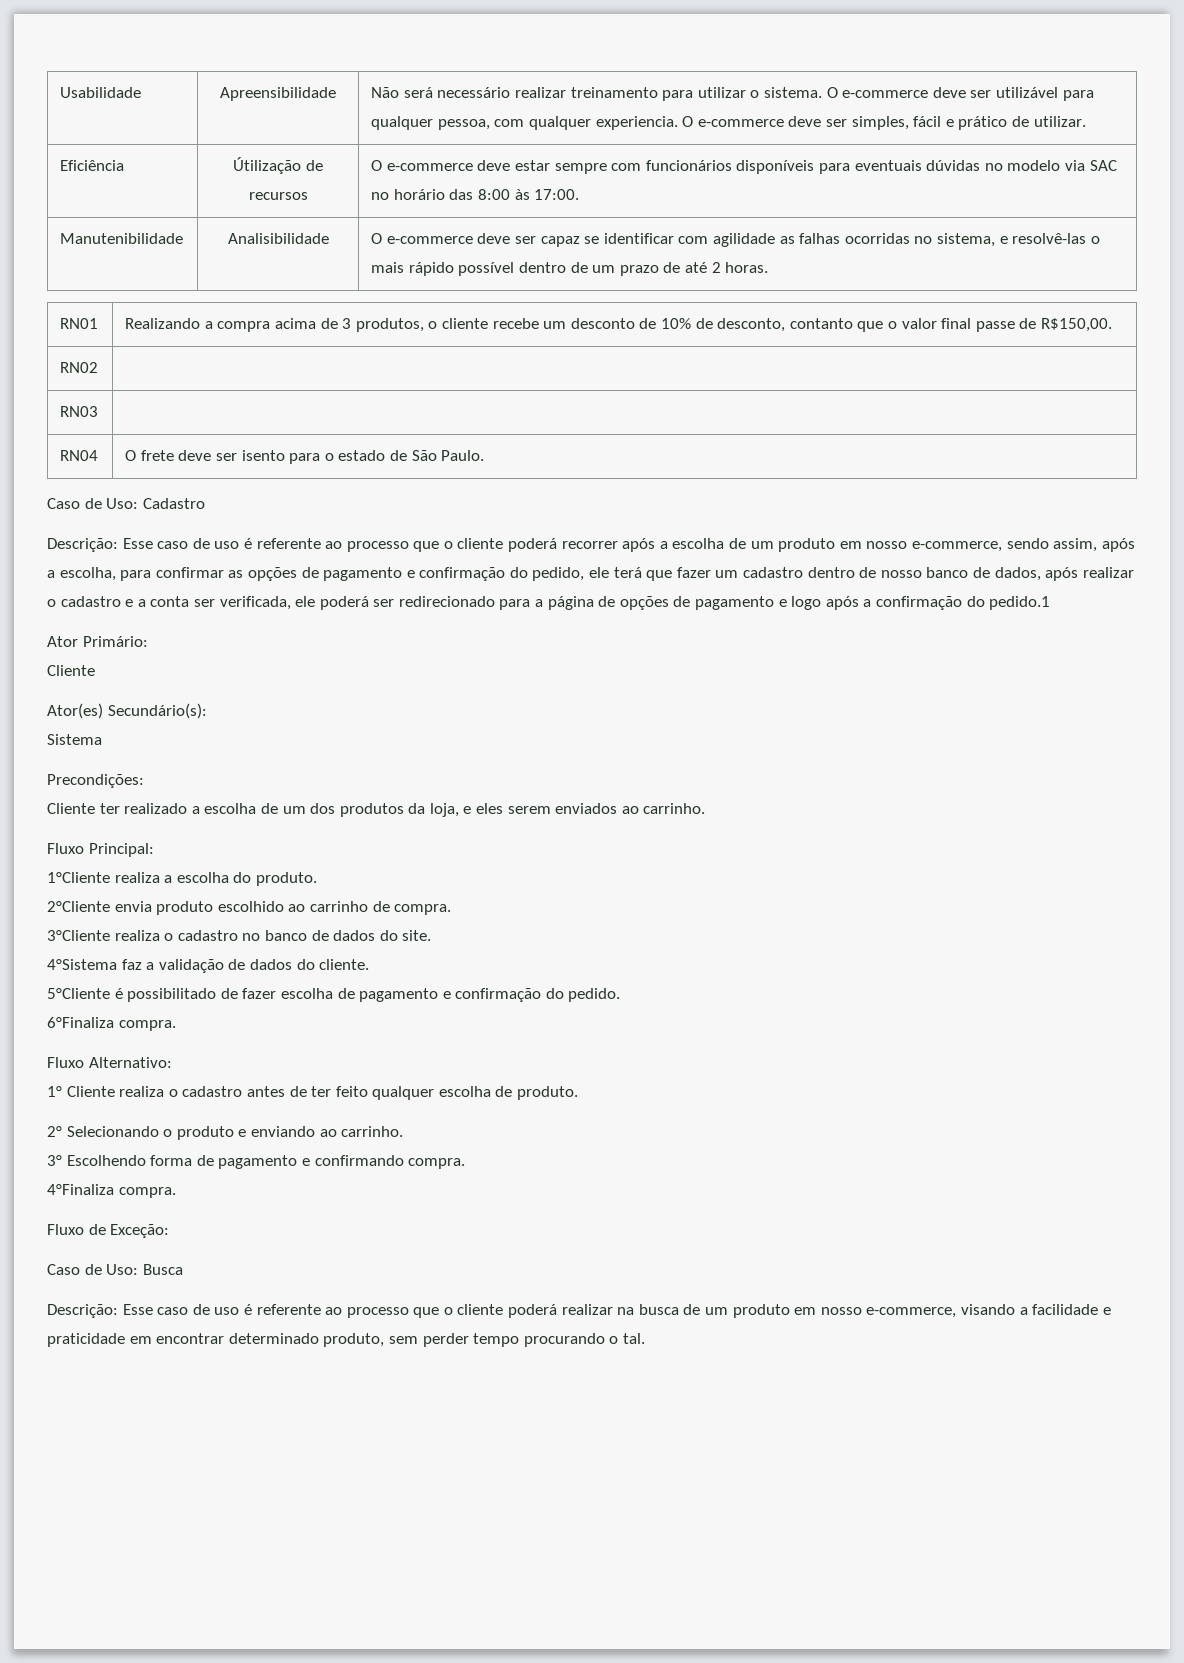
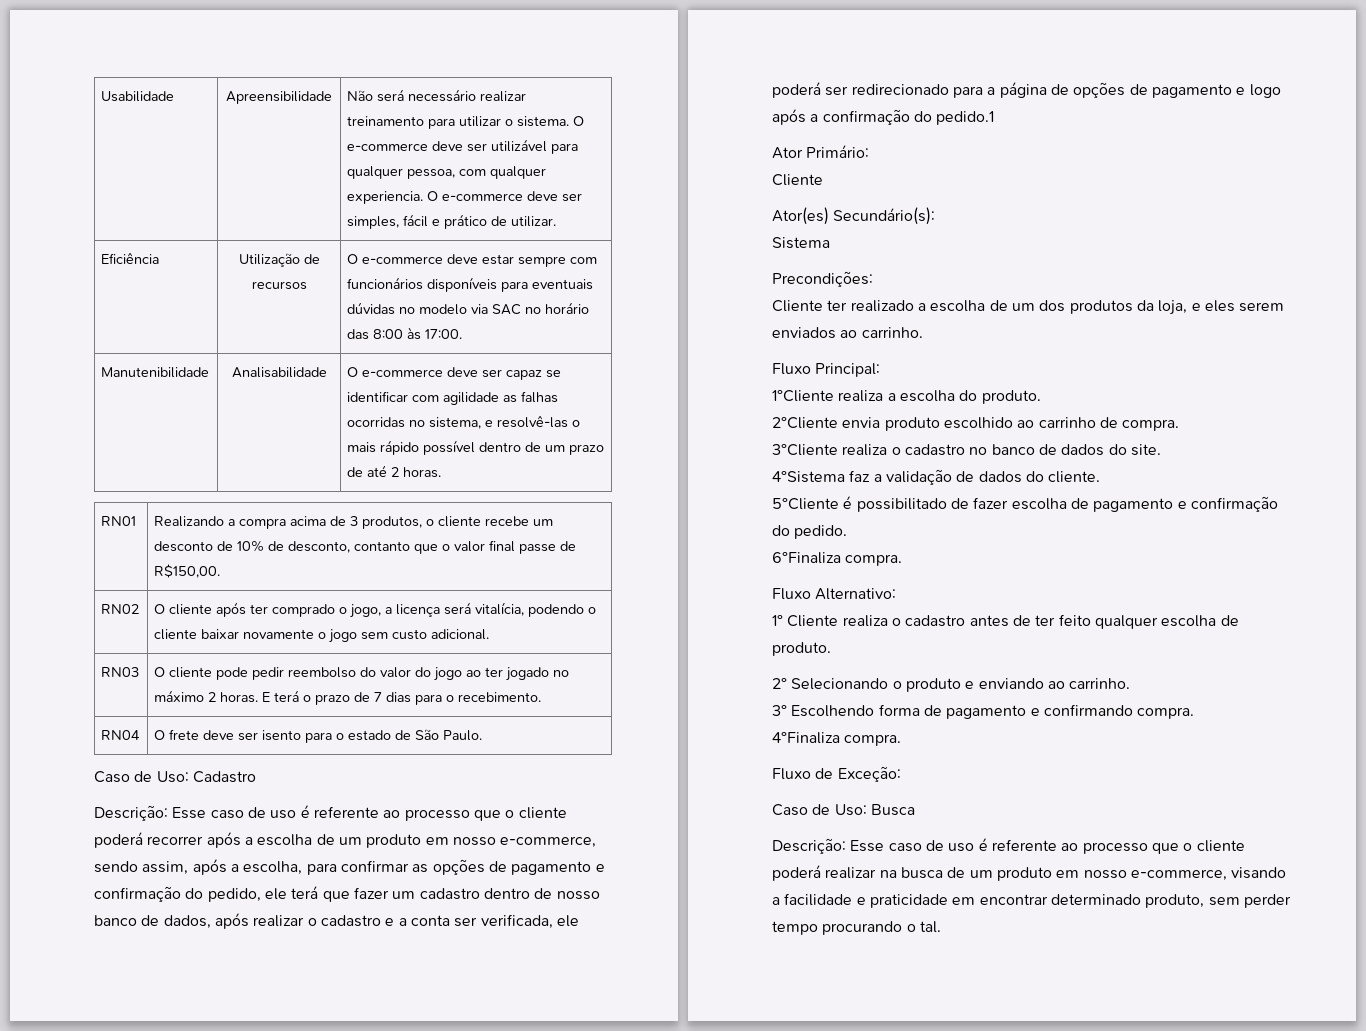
[233,157,302,174] Útilização -> [238,253,300,267] Utilização
[227,233,329,244] Analisibilidade -> [231,367,327,378] Analisabilidade
[60,406,99,417] // RN03 | -> [154,602,597,618] [154,629,490,643] [101,667,140,677] [154,667,570,681] [154,690,542,705] O cliente após ter comprado o jogo, a licença será vitalícia, podendo o cliente baixar novamente o jogo sem custo adicional. // RN03 | O cliente pode pedir reembolso do valor do jogo ao ter jogado no máximo 2 horas. E terá o prazo de 7 dias para o recebimento.

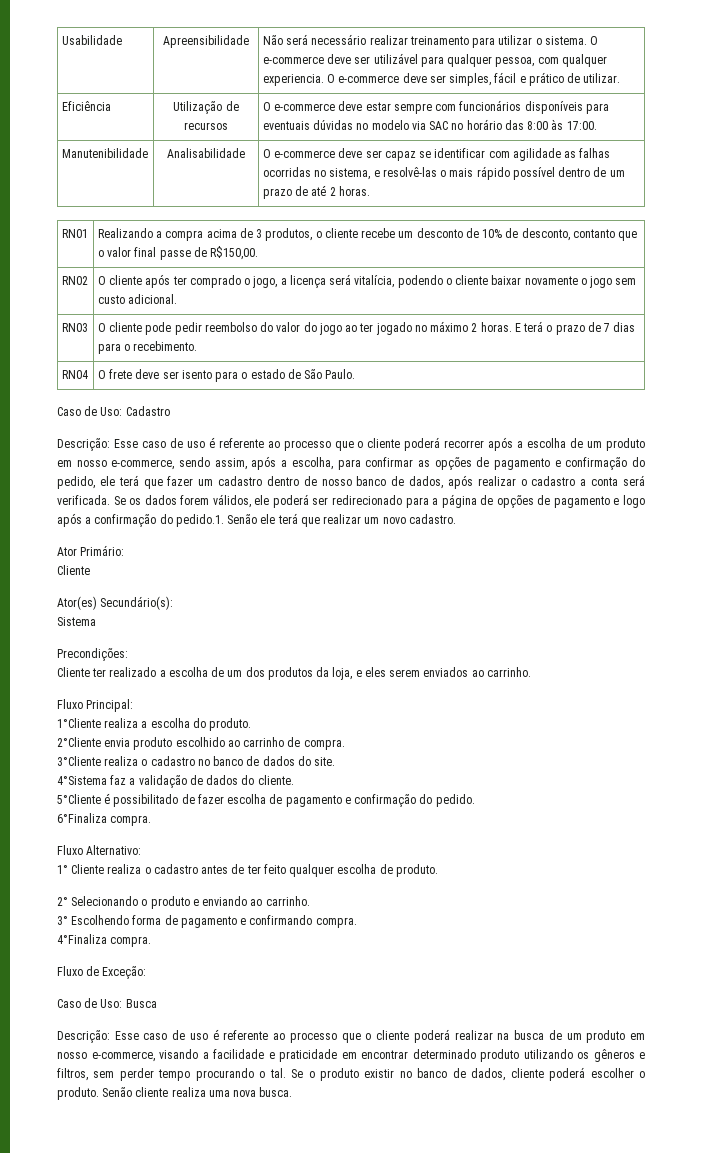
[385,918,395,926] e -> (576, 481) none
[454,914,553,929] ser verificada, -> [623,475,646,486] [57,494,251,508] será verificada. Se os dados forem válidos,
[936,111,995,125] pedido.1 -> [175,513,456,527] pedido.1. Senão ele terá que realizar um novo cadastro.
[1145,894,1205,908] produto, -> [480,1049,645,1062] [57,1068,88,1081] produto utilizando os gêneros e filtros,
(941, 927) none -> [291,1067,645,1081] [57,1087,293,1100] Se o produto existir no banco de dados, cliente poderá escolher o produto. Senão cliente realiza uma nova busca.

